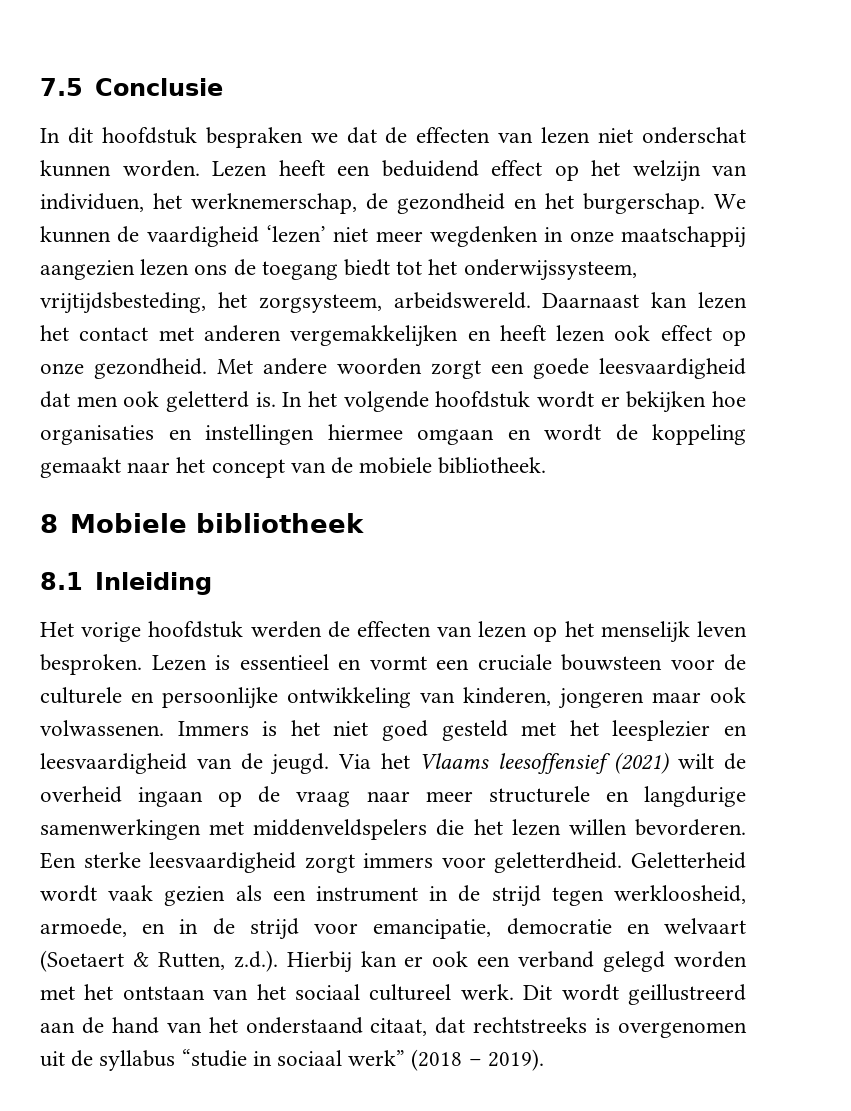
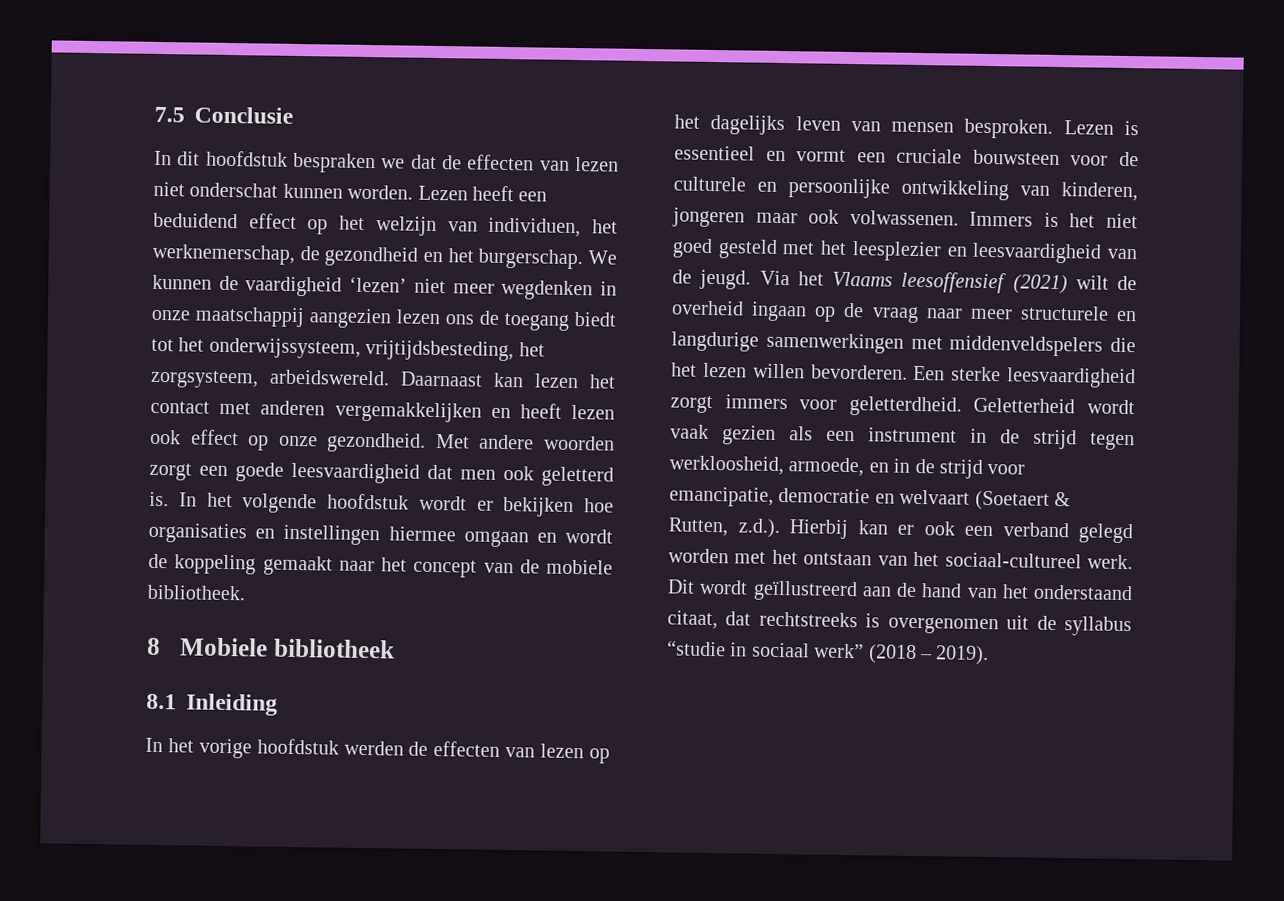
[40,622,74,637] Het -> [145,737,194,753] In het
[600,621,747,643] menselijk leven -> [710,114,955,136] dagelijks leven van mensen
[295,984,452,1001] sociaal cultureel -> [944,552,1082,569] sociaal-cultureel
[627,984,746,1005] geillustreerd -> [752,580,858,602] geïllustreerd

